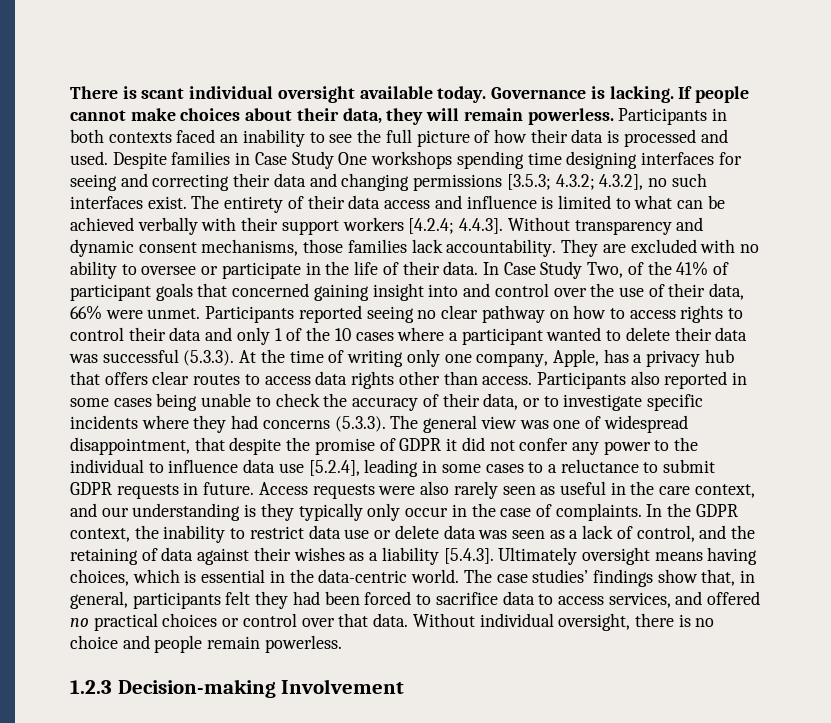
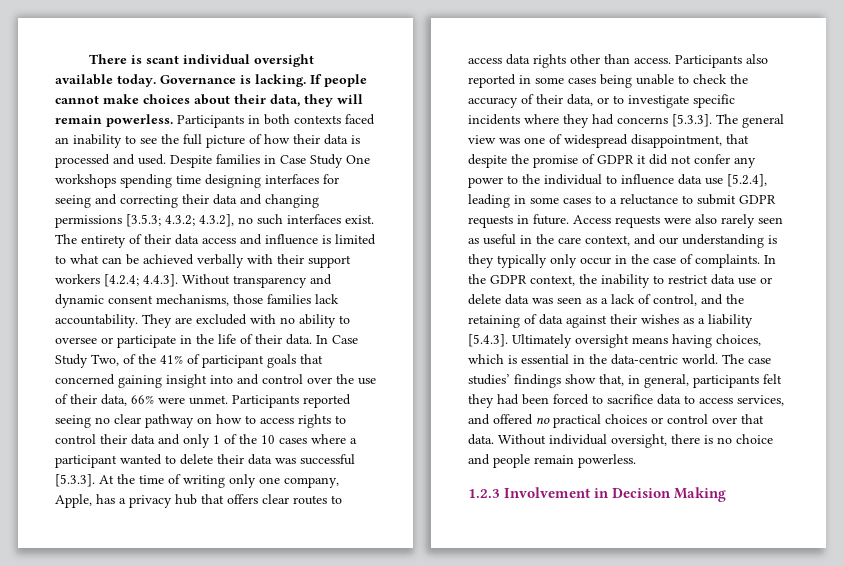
[183,350,235,366] (5.3.3). -> [55,474,95,487] [5.3.3].
[334,416,386,432] (5.3.3). -> [672,114,712,127] [5.3.3].
[117,679,405,698] Decision-making Involvement -> [504,487,727,502] Involvement in Decision Making

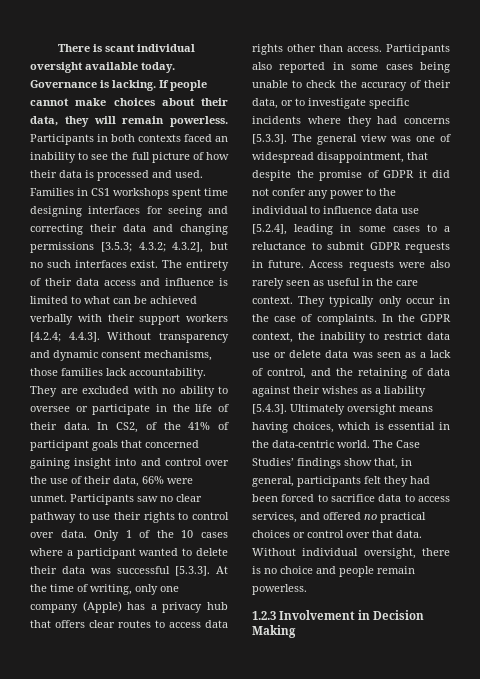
[170,154,370,168] [55,174,172,188] Despite families in Case Study One workshops spending -> [30,188,201,199] Families in CS1 workshops spent
(234, 220) none -> [210,242,228,250] but
[332,335,358,344] [55,354,119,368] Case Study Two, -> [116,422,139,433] CS2,
[303,394,351,408] [55,415,91,428] reported seeing -> [137,496,158,502] saw
[197,414,346,428] [55,434,210,448] on how to access rights to control their data and only -> [78,512,229,523] [30,530,120,541] to use their rights to control over data. Only
[183,475,225,488] writing -> [90,584,132,595] writing,
[284,477,339,488] [55,494,92,508] company, Apple, -> [30,601,122,613] company (Apple)
[585,234,777,248] [468,254,494,268] context, and our understanding is they -> [252,296,326,307] context. They
[748,358,771,364] [468,374,510,385] case studies’ -> [396,440,420,448] [252,458,294,466] Case Studies’

